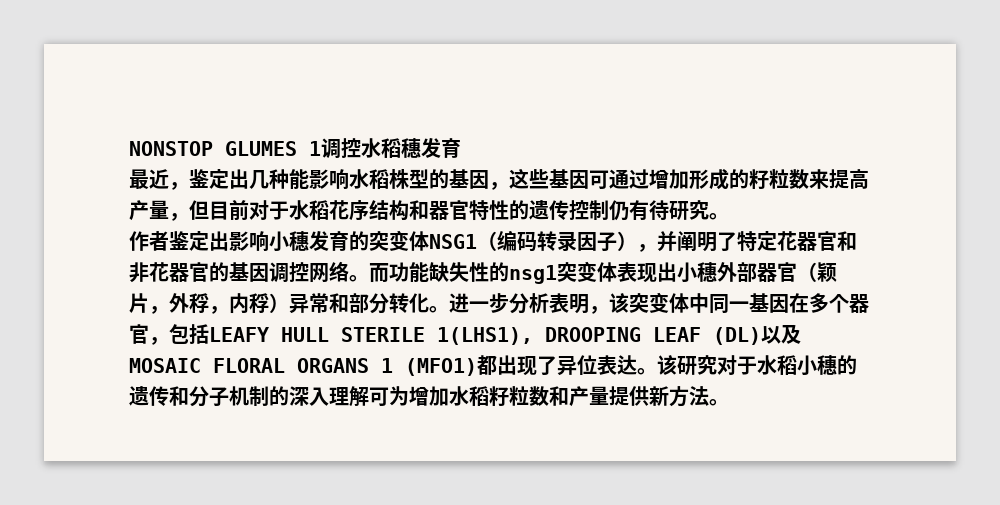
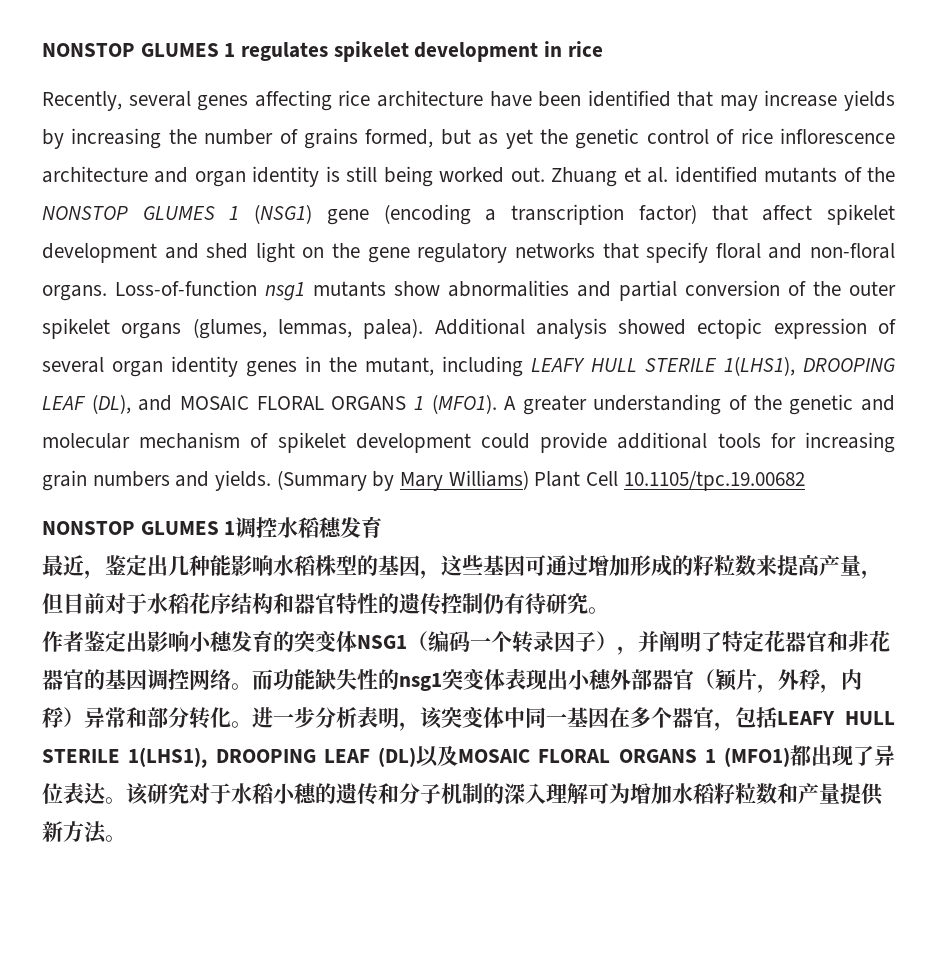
[129,141,321,156] NONSTOP GLUMES 1 -> [42,41,603,62] [42,90,896,111] [42,128,895,149] [42,166,895,187] [42,204,896,225] [42,242,895,263] [42,280,896,301] [42,318,896,339] [42,356,895,377] [42,394,895,415] [42,432,896,453] [42,470,805,491] [42,521,236,535] NONSTOP GLUMES 1 regulates spikelet development in rice // Recently, several genes affecting rice architecture have been identified that may increase yields by increasing the number of grains formed, but as yet the genetic control of rice inflorescence architecture and organ identity is still being worked out. Zhuang et al. identified mutants of the NONSTOP GLUMES 1 (NSG1) gene (encoding a transcription factor) that affect spikelet development and shed light on the gene regulatory networks that specify floral and non-floral organs. Loss-of-function nsg1 mutants show abnormalities and partial conversion of the outer spikelet organs (glumes, lemmas, palea). Additional analysis showed ectopic expression of several organ identity genes in the mutant, including LEAFY HULL STERILE 1(LHS1), DROOPING LEAF (DL), and MOSAIC FLORAL ORGANS 1 (MFO1). A greater understanding of the genetic and molecular mechanism of spikelet development could provide additional tools for increasing grain numbers and yields. (Summary by Mary Williams) Plant Cell 10.1105/tpc.19.00682 // NONSTOP GLUMES 1
(537, 241) none -> [470,631,512,652] 一个

